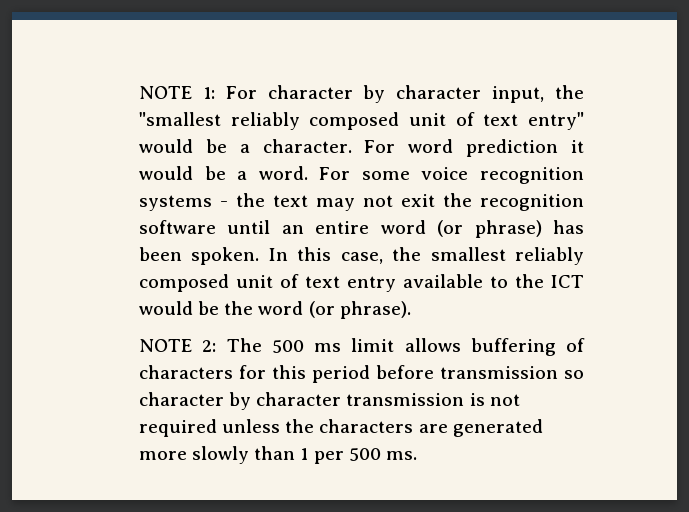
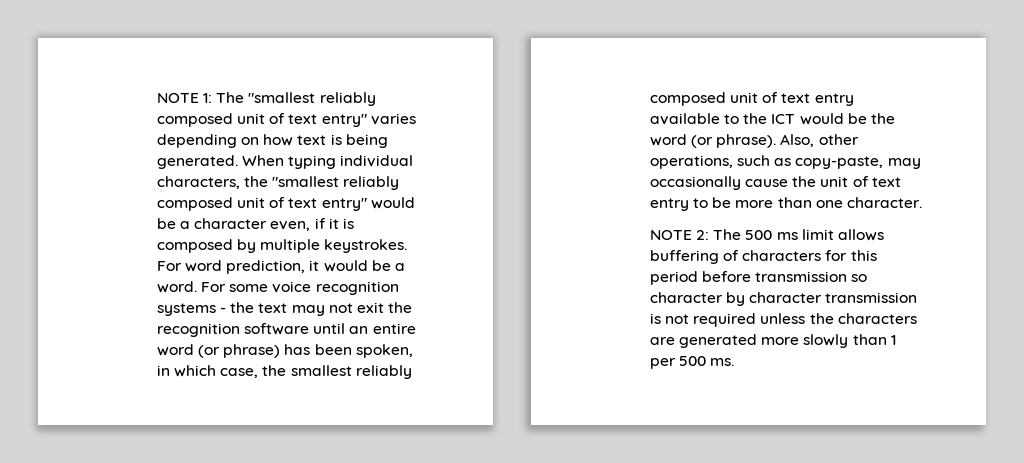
[225,85,545,103] For character by character input, -> [216,92,376,106] [156,113,416,127] [156,134,388,148] [156,155,414,169] [156,176,240,189] The "smallest reliably composed unit of text entry" varies depending on how text is being generated. When typing individual characters,
[262,139,352,153] character. -> [194,218,355,231] [156,239,408,253] character even, if it is composed by multiple keystrokes.
[466,139,559,157] prediction -> [226,260,306,274] prediction,
[191,247,332,265] spoken. In this -> [355,344,413,358] [156,365,217,377] spoken, in which
(411, 310) none -> [780,134,859,147] [649,155,921,169] [649,176,901,190] [649,197,923,211] Also, other operations, such as copy-paste, may occasionally cause the unit of text entry to be more than one character.

